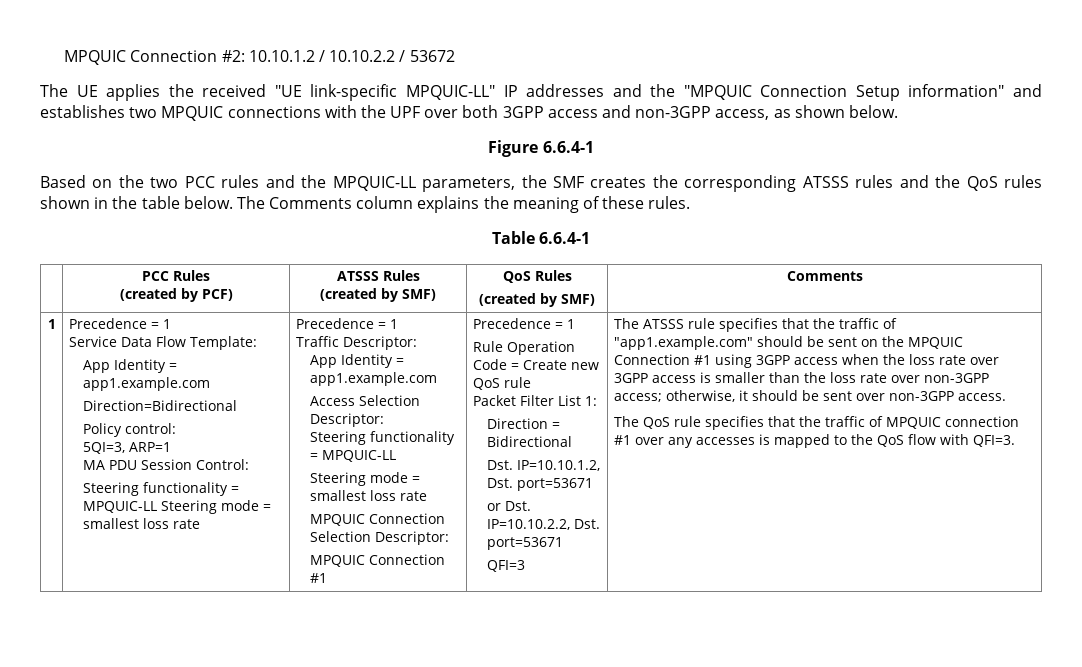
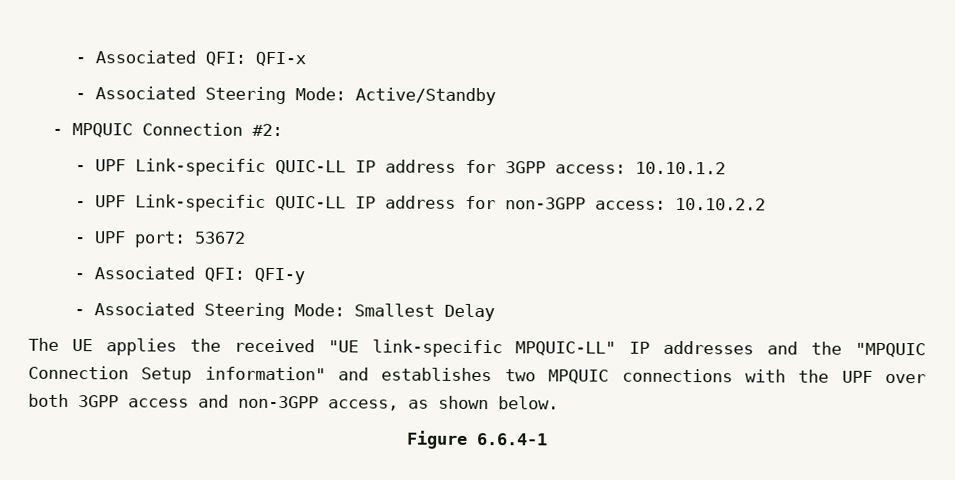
[64,50,455,65] MPQUIC Connection #2: 10.10.1.2 / 10.10.2.2 / 53672 -> [74,50,306,67] [74,86,496,106] [51,122,283,138] [74,158,726,176] [74,194,766,212] [73,231,246,248] [73,266,305,285] [73,302,495,322] - Associated QFI: QFI-x // - Associated Steering Mode: Active/Standby // - MPQUIC Connection #2: // - UPF Link-specific QUIC-LL IP address for 3GPP access: 10.10.1.2 // - UPF Link-specific QUIC-LL IP address for non-3GPP access: 10.10.2.2 // - UPF port: 53672 // - Associated QFI: QFI-y // - Associated Steering Mode: Smallest Delay
[40,175,1042,192] [40,196,691,213] [491,231,591,244] [142,270,210,281] [119,288,233,302] [336,270,420,281] [320,288,436,302] [502,270,572,283] [479,293,595,307] [786,271,863,281] [47,319,56,329] [68,318,171,329] [68,336,257,350] [83,359,178,373] [83,377,211,391] [83,400,238,411] [83,423,177,437] [83,442,172,454] [83,459,250,470] [83,482,240,496] [83,500,272,514] [83,518,201,529] [295,318,398,329] [295,336,417,350] [310,354,405,368] [310,372,438,386] [310,395,421,406] [310,413,385,427] [310,431,456,445] [310,450,397,462] [310,472,421,486] [310,490,428,501] [310,513,446,526] [310,531,450,545] [310,554,446,567] [310,573,328,583] [472,318,575,329] [472,341,575,355] [472,359,599,370] [472,377,531,390] [472,395,597,406] [487,418,561,429] [487,436,573,447] [487,460,601,471] [487,478,594,491] [487,501,532,511] [487,519,601,530] [487,537,564,550] [487,560,526,572] [613,318,897,332] [613,336,963,350] [613,354,999,368] [613,372,989,383] [613,390,1006,402] [613,416,1019,430] [613,434,1015,448] // Based on the two PCC rules and the MPQUIC-LL parameters, the SMF creates the corresponding ATSSS rules and the QoS rules shown in the table below. The Comments column explains the meaning of these rules. // Table 6.6.4-1 // | PCC Rules // (created by PCF) | ATSSS Rules // (created by SMF) | QoS Rules // (created by SMF) | Comments // 1 | Precedence = 1 // Service Data Flow Template: // App Identity = app1.example.com // Direction=Bidirectional // Policy control: // 5QI=3, ARP=1 // MA PDU Session Control: // Steering functionality = MPQUIC-LL Steering mode = smallest loss rate | Precedence = 1 // Traffic Descriptor: // App Identity = app1.example.com // Access Selection Descriptor: // Steering functionality = MPQUIC-LL // Steering mode = smallest loss rate // MPQUIC Connection Selection Descriptor: // MPQUIC Connection #1 | Precedence = 1 // Rule Operation Code = Create new QoS rule // Packet Filter List 1: // Direction = Bidirectional // Dst. IP=10.10.1.2, Dst. port=53671 // or Dst. IP=10.10.2.2, Dst. port=53671 // QFI=3 | The ATSSS rule specifies that the traffic of "app1.example.com" should be sent on the MPQUIC Connection #1 using 3GPP access when the loss rate over 3GPP access is smaller than the loss rate over non-3GPP access; otherwise, it should be sent over non-3GPP access. // The QoS rule specifies that the traffic of MPQUIC connection #1 over any accesses is mapped to the QoS flow with QFI=3. -> (548, 439) none

